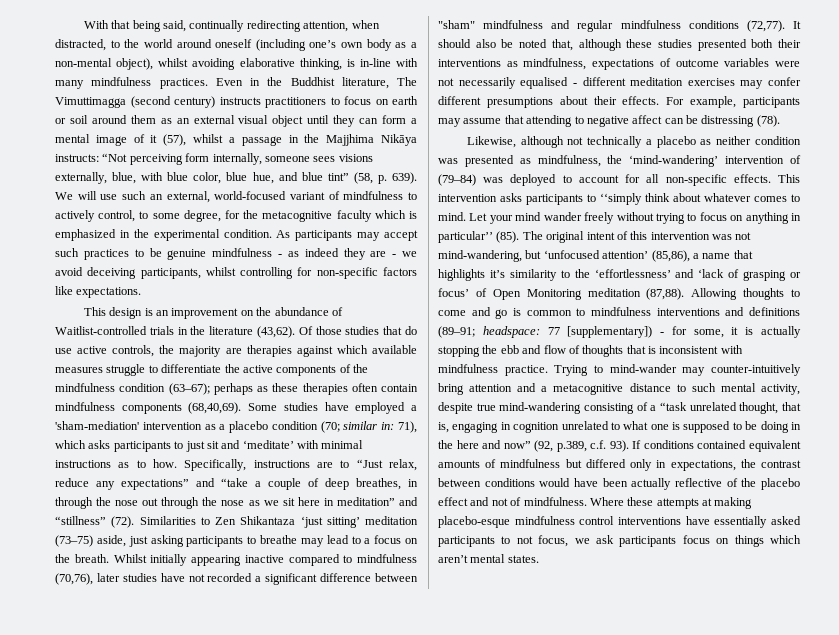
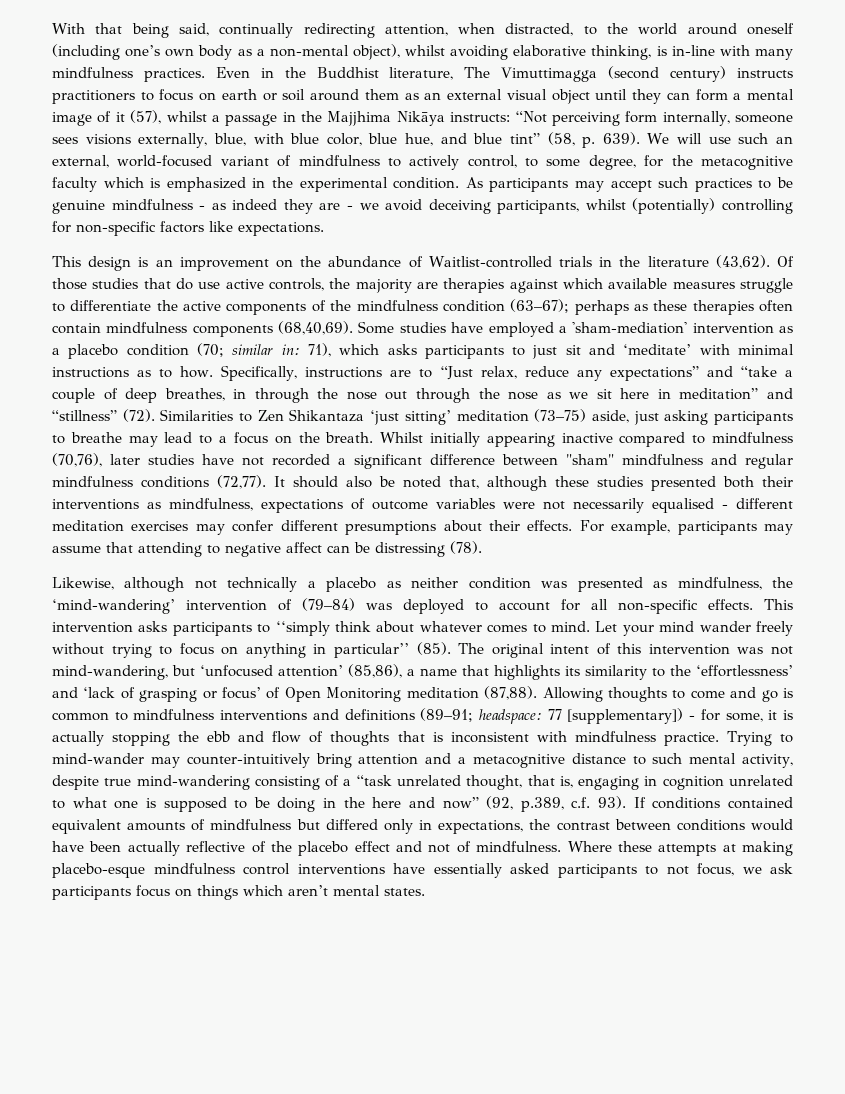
(236, 271) none -> [632,198,716,214] (potentially)
[489,270,505,278] it’s -> [565,666,580,676] its

